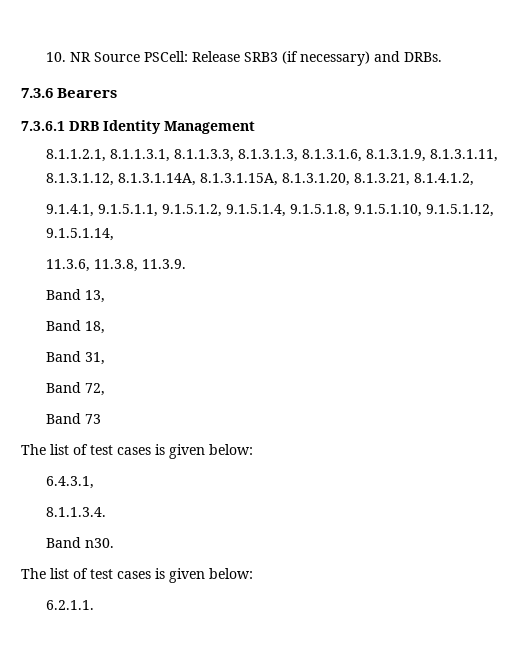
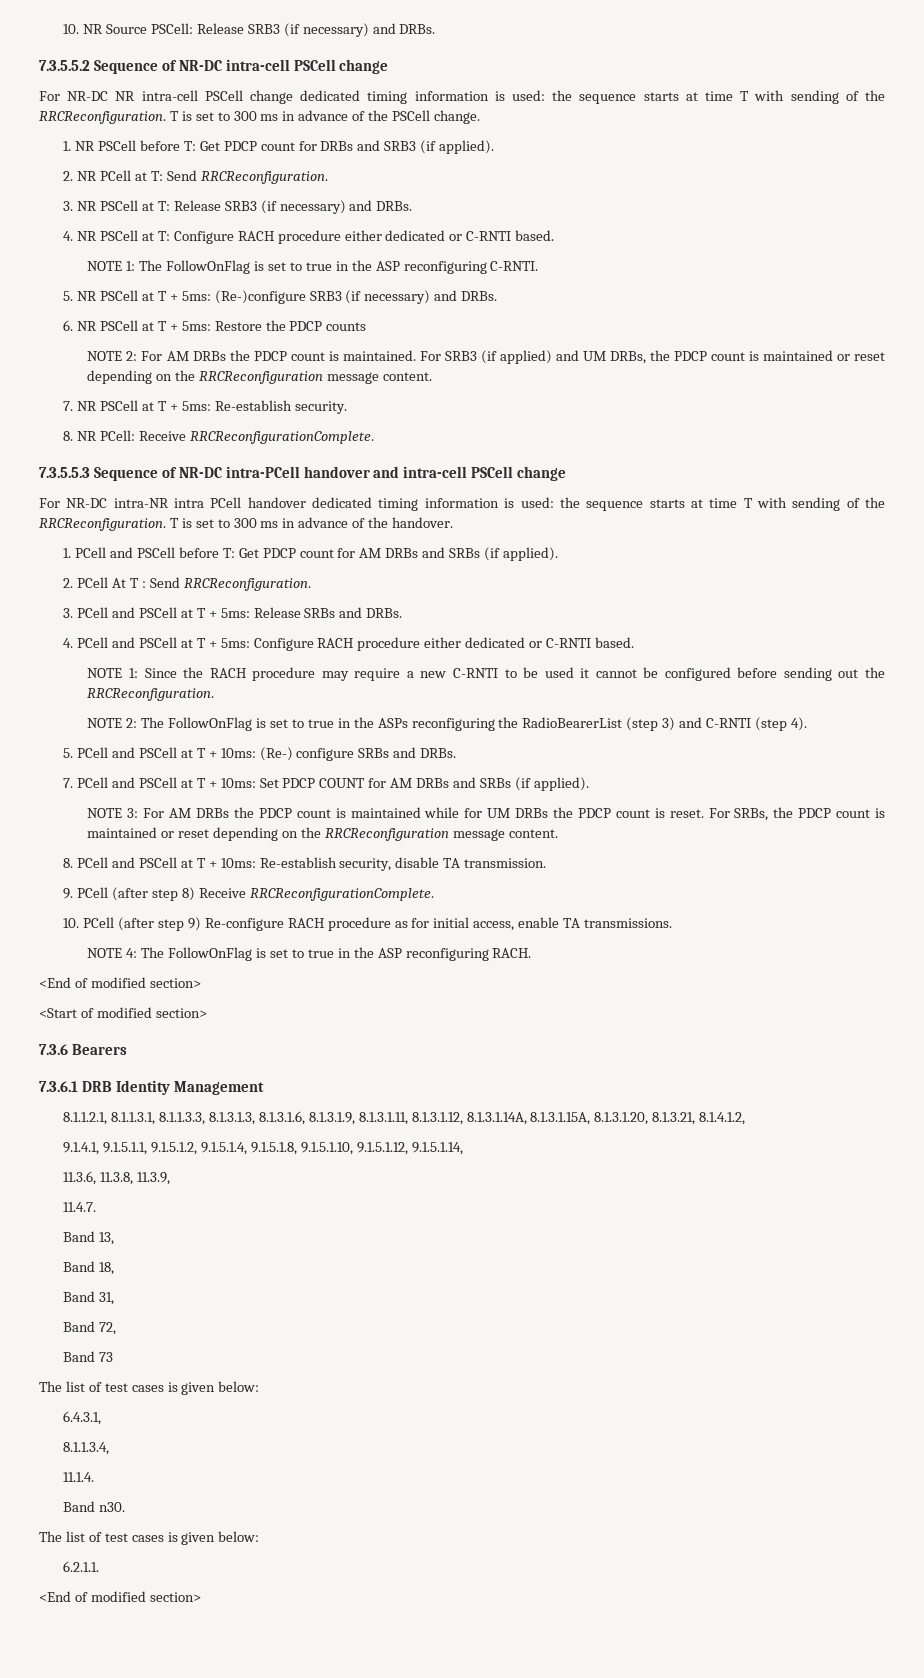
(442, 57) none -> [39,59,389,74] [39,90,886,104] [39,110,480,124] [63,140,495,154] [63,170,328,184] [63,200,413,214] [63,230,555,244] [87,260,539,274] [63,290,498,304] [63,320,367,331] [87,350,886,364] [87,370,433,384] [63,400,347,414] [63,430,374,444] [39,466,567,481] [39,497,886,511] [39,517,454,531] [63,547,558,561] [63,577,311,591] [63,607,403,618] [63,637,634,651] [87,667,886,681] [87,688,215,701] [87,717,807,731] [63,747,457,761] [63,777,589,791] [87,807,886,821] [87,827,558,841] [63,857,547,871] [63,887,434,901] [63,917,673,931] [87,947,532,961] [39,977,201,988] [39,1007,207,1018] // 7.3.5.5.2 Sequence of NR-DC intra-cell PSCell change // For NR-DC NR intra-cell PSCell change dedicated timing information is used: the sequence starts at time T with sending of the RRCReconfiguration. T is set to 300 ms in advance of the PSCell change. // 1. NR PSCell before T: Get PDCP count for DRBs and SRB3 (if applied). // 2. NR PCell at T: Send RRCReconfiguration. // 3. NR PSCell at T: Release SRB3 (if necessary) and DRBs. // 4. NR PSCell at T: Configure RACH procedure either dedicated or C-RNTI based. // NOTE 1: The FollowOnFlag is set to true in the ASP reconfiguring C-RNTI. // 5. NR PSCell at T + 5ms: (Re-)configure SRB3 (if necessary) and DRBs. // 6. NR PSCell at T + 5ms: Restore the PDCP counts // NOTE 2: For AM DRBs the PDCP count is maintained. For SRB3 (if applied) and UM DRBs, the PDCP count is maintained or reset depending on the RRCReconfiguration message content. // 7. NR PSCell at T + 5ms: Re-establish security. // 8. NR PCell: Receive RRCReconfigurationComplete. // 7.3.5.5.3 Sequence of NR-DC intra-PCell handover and intra-cell PSCell change // For NR-DC intra-NR intra PCell handover dedicated timing information is used: the sequence starts at time T with sending of the RRCReconfiguration. T is set to 300 ms in advance of the handover. // 1. PCell and PSCell before T: Get PDCP count for AM DRBs and SRBs (if applied). // 2. PCell At T : Send RRCReconfiguration. // 3. PCell and PSCell at T + 5ms: Release SRBs and DRBs. // 4. PCell and PSCell at T + 5ms: Configure RACH procedure either dedicated or C-RNTI based. // NOTE 1: Since the RACH procedure may require a new C-RNTI to be used it cannot be configured before sending out the RRCReconfiguration. // NOTE 2: The FollowOnFlag is set to true in the ASPs reconfiguring the RadioBearerList (step 3) and C-RNTI (step 4). // 5. PCell and PSCell at T + 10ms: (Re-) configure SRBs and DRBs. // 7. PCell and PSCell at T + 10ms: Set PDCP COUNT for AM DRBs and SRBs (if applied). // NOTE 3: For AM DRBs the PDCP count is maintained while for UM DRBs the PDCP count is reset. For SRBs, the PDCP count is maintained or reset depending on the RRCReconfiguration message content. // 8. PCell and PSCell at T + 10ms: Re-establish security, disable TA transmission. // 9. PCell (after step 8) Receive RRCReconfigurationComplete. // 10. PCell (after step 9) Re-configure RACH procedure as for initial access, enable TA transmissions. // NOTE 4: The FollowOnFlag is set to true in the ASP reconfiguring RACH. // <End of modified section> // <Start of modified section>
[141,259,186,269] 11.3.9. -> [137,1172,171,1185] [63,1202,97,1212] 11.3.9, // 11.4.7.
[45,507,106,517] 8.1.1.3.4. -> [63,1442,110,1455] [63,1472,95,1482] 8.1.1.3.4, // 11.1.4.
(94, 605) none -> [39,1591,201,1602] // <End of modified section>

